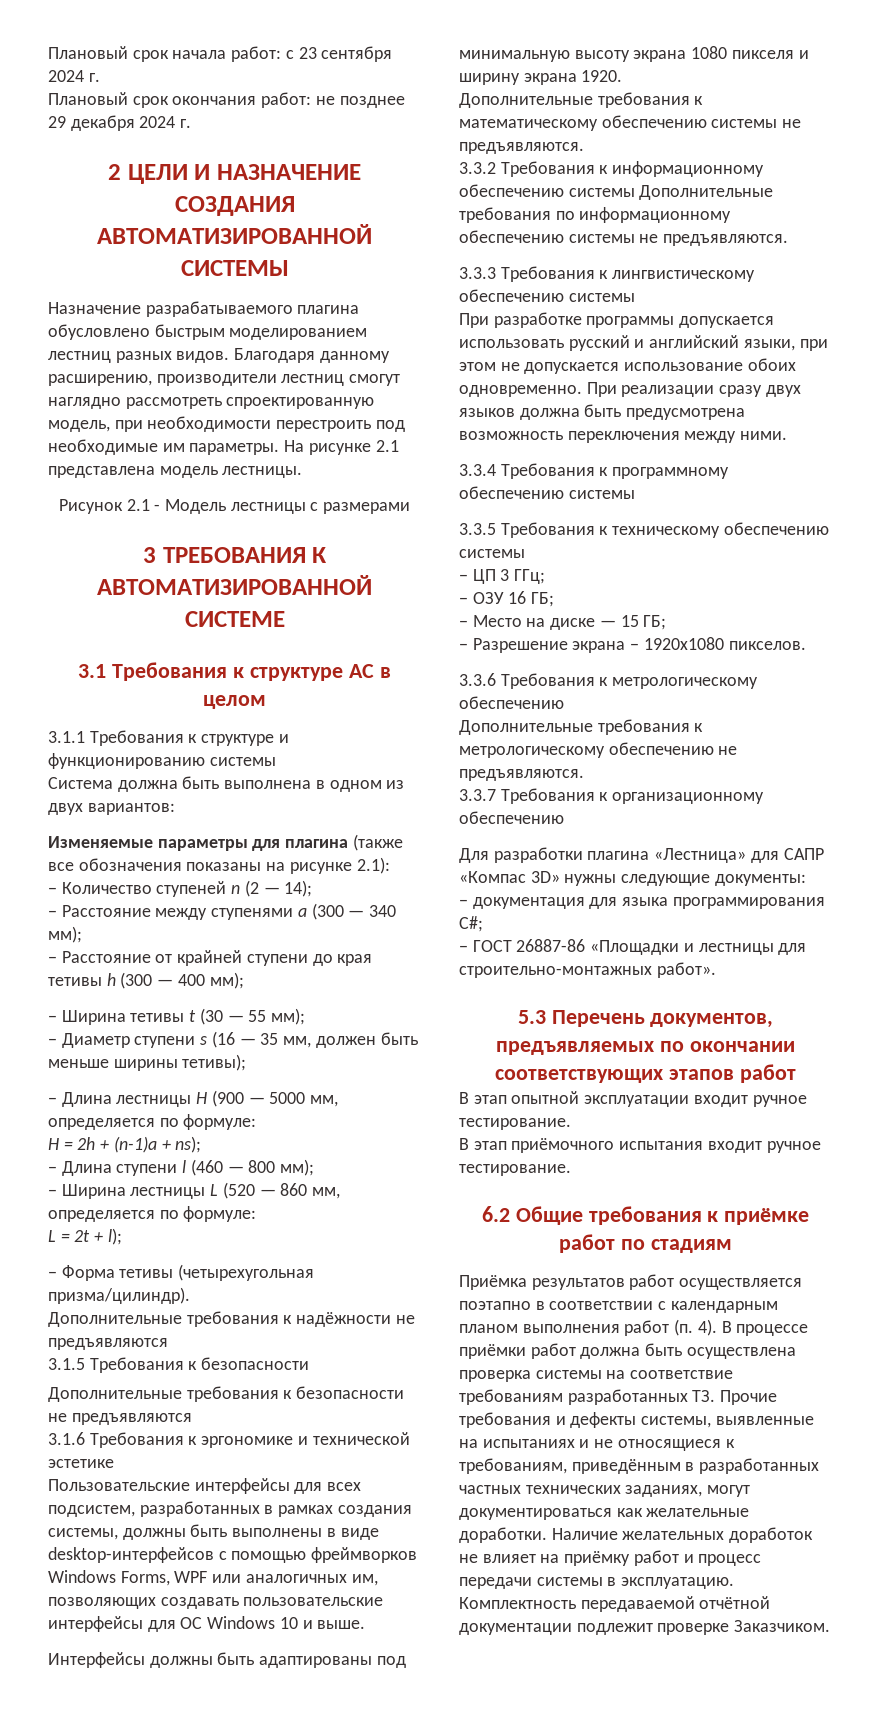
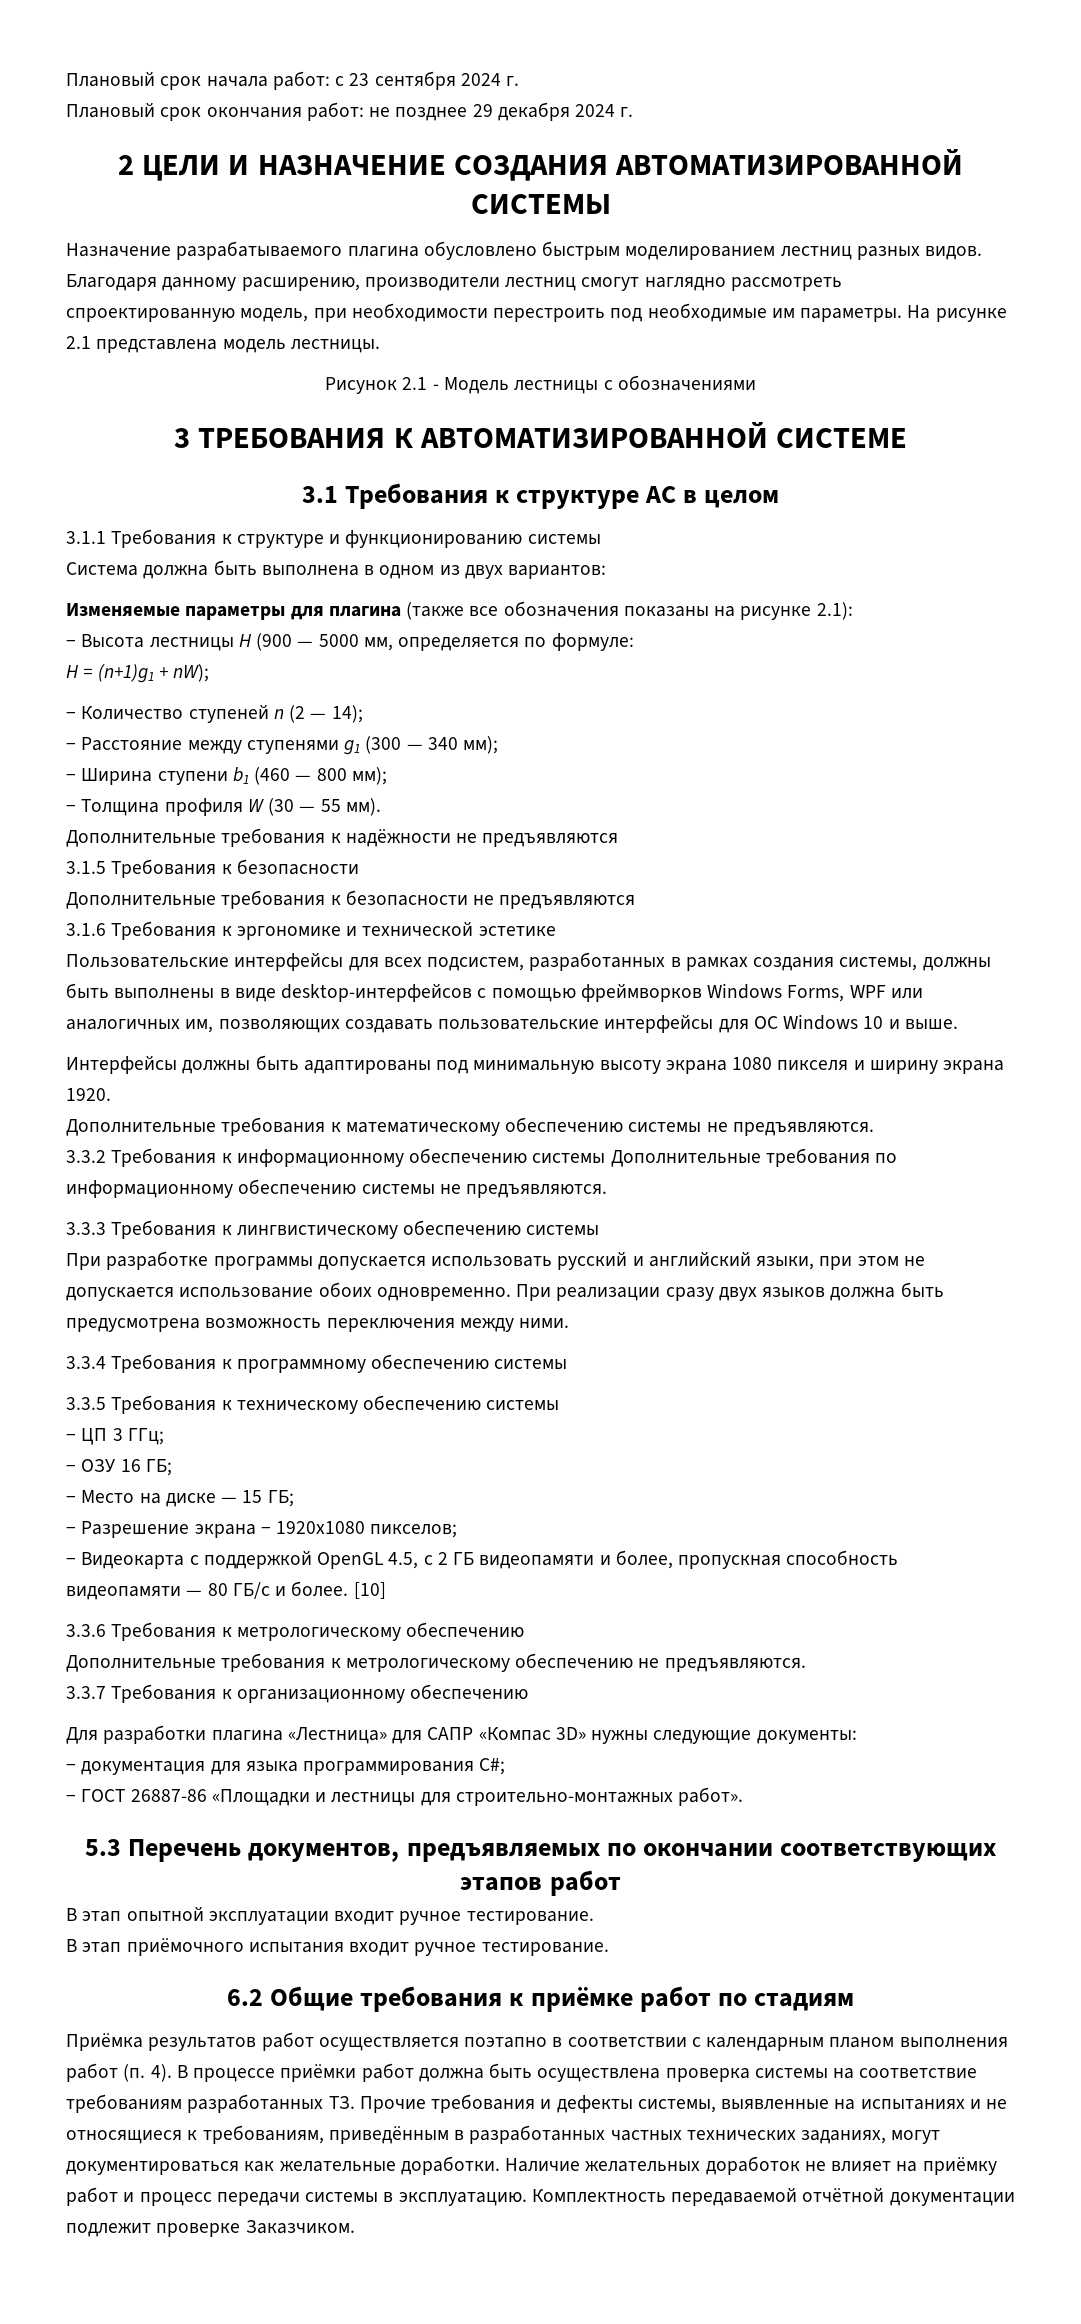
[323,502,411,514] размерами -> [617,375,756,391] обозначениями
[61,880,313,897] [48,903,397,920] [48,926,82,943] [48,950,373,966] [48,972,244,989] [48,1008,306,1025] [48,1031,418,1048] [48,1054,247,1071] [48,1092,112,1107] Количество ступеней n (2 — 14); // − Расстояние между ступенями a (300 — 340 мм); // − Расстояние от крайней ступени до края тетивы h (300 — 400 мм); // − Ширина тетивы t (30 — 55 мм); // − Диаметр ступени s (16 — 35 мм, должен быть меньше ширины тетивы); // − Длина -> [81,634,145,648] Высота
[77,1136,202,1153] [48,1160,187,1176] 2h + (n-1)a + ns); // − Длина ступени l -> [97,664,210,683] [66,704,363,723] [66,736,499,755] [66,767,249,785] (n+1)g1 + nW); // − Количество ступеней n (2 — 14); // − Расстояние между ступенями g1 (300 — 340 мм); // − Ширина ступени b1
[61,1182,341,1199] [48,1206,257,1222] [48,1228,122,1245] [48,1264,315,1281] [48,1287,190,1304] Ширина лестницы L (520 — 860 мм, определяется по формуле: // L = 2t + l); // − Форма тетивы (четырехугольная призма/цилиндр). -> [81,798,381,816] Толщина профиля W (30 — 55 мм).
[728,641,806,650] пикселов. -> [370,1524,458,1538] [66,1550,899,1569] [66,1581,386,1600] пикселов; // − Видеокарта с поддержкой OpenGL 4.5, с 2 ГБ видеопамяти и более, пропускная способность видеопамяти — 80 ГБ/с и более. [10]

